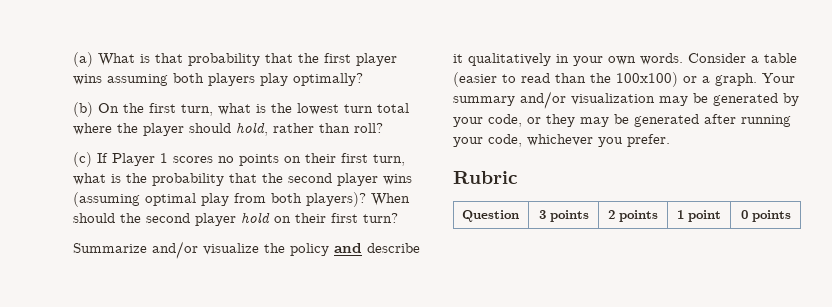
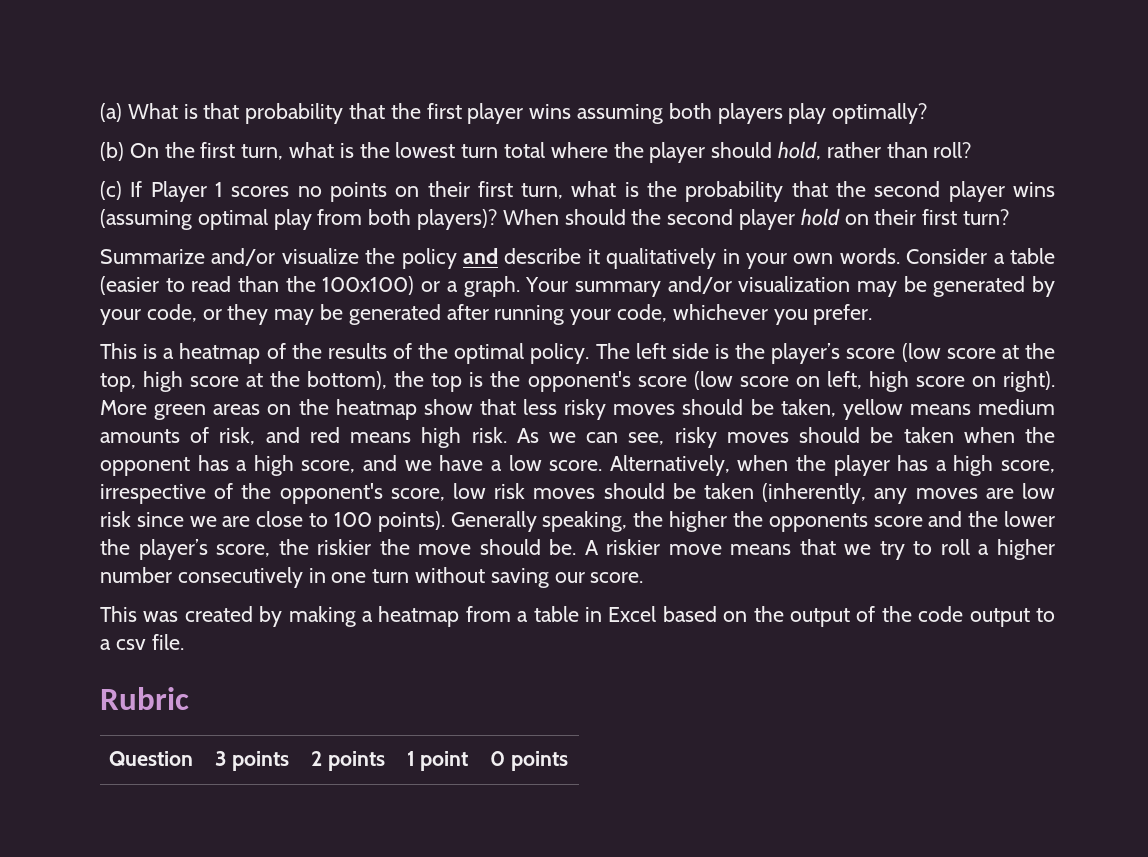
(670, 140) none -> [100,343,1055,364] [100,371,1056,392] [100,399,1055,420] [100,427,1055,448] [100,455,1055,476] [100,483,1055,504] [100,511,1056,532] [100,539,1055,560] [100,567,644,588] [100,606,1055,627] [100,634,184,650] // This is a heatmap of the results of the optimal policy. The left side is the player’s score (low score at the top, high score at the bottom), the top is the opponent's score (low score on left, high score on right). More green areas on the heatmap show that less risky moves should be taken, yellow means medium amounts of risk, and red means high risk. As we can see, risky moves should be taken when the opponent has a high score, and we have a low score. Alternatively, when the player has a high score, irrespective of the opponent's score, low risk moves should be taken (inherently, any moves are low risk since we are close to 100 points). Generally speaking, the higher the opponents score and the lower the player’s score, the riskier the move should be. A riskier move means that we try to roll a higher number consecutively in one turn without saving our score. // This was created by making a heatmap from a table in Excel based on the output of the code output to a csv file.

